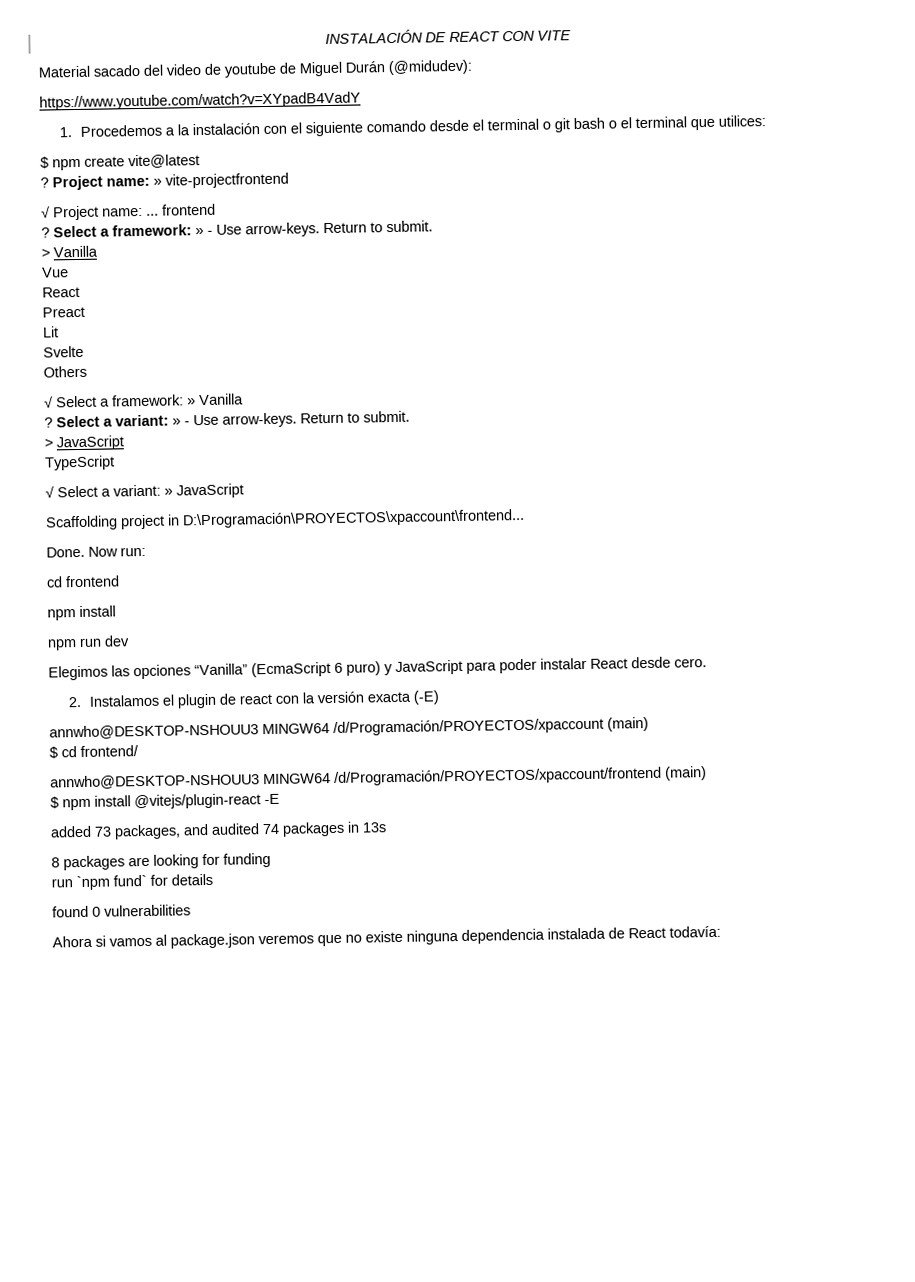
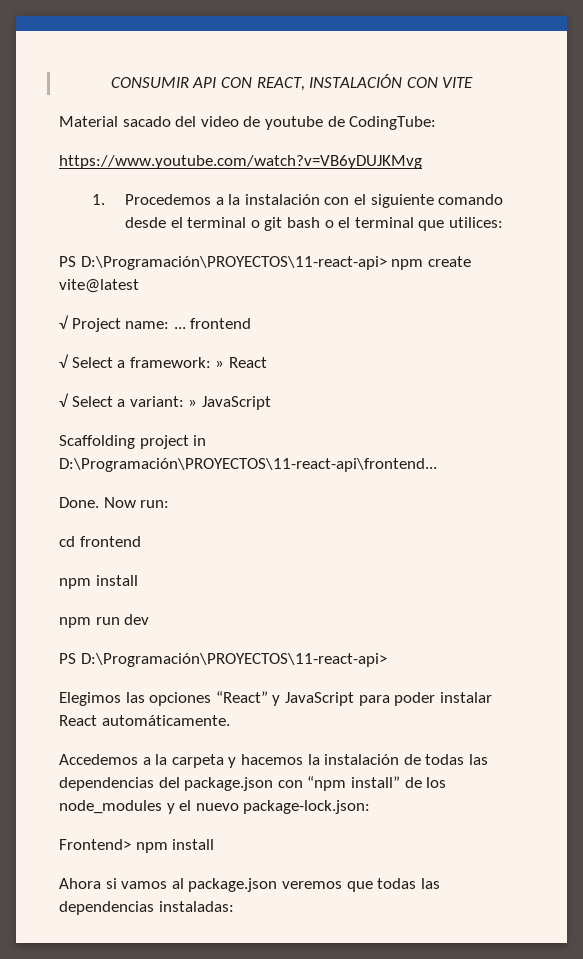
[325,29,500,45] INSTALACIÓN DE REACT -> [110,74,403,91] CONSUMIR API CON REACT, INSTALACIÓN
[299,59,472,77] [39,91,361,111] Miguel Durán (@midudev): // https://www.youtube.com/watch?v=XYpadB4VadY -> [349,116,437,130] [59,155,422,169] CodingTube: // https://www.youtube.com/watch?v=VB6yDUJKMvg
[40,156,49,169] $ -> [59,256,387,270] PS D:\Programación\PROYECTOS\11-react-api>
[40,172,289,191] // ? Project name: » vite-projectfrontend -> (139, 286) none
[41,220,433,238] [41,245,98,258] [42,267,69,278] [42,286,80,298] [42,306,85,318] [42,326,59,338] [43,345,84,358] [43,365,87,378] // ? Select a framework: » - Use arrow-keys. Return to submit. // > Vanilla // Vue // React // Preact // Lit // Svelte // Others -> (252, 323) none
[199,393,244,406] [44,410,410,428] [44,435,124,451] [45,455,115,471] Vanilla // ? Select a variant: » - Use arrow-keys. Return to submit. // > JavaScript // TypeScript -> [228,357,267,368] React
[182,508,525,529] D:\Programación\PROYECTOS\xpaccount\frontend... -> [59,458,437,472] D:\Programación\PROYECTOS\11-react-api\frontend...
(130, 641) none -> [59,653,387,667] // PS D:\Programación\PROYECTOS\11-react-api>
[194,661,381,678] “Vanilla” (EcmaScript 6 puro) -> [215,691,268,703] “React”
[631,656,707,669] [68,690,440,709] [49,716,649,740] [49,745,139,759] [50,766,707,790] [50,793,280,811] [50,821,387,840] [51,852,271,871] [51,873,213,891] [52,904,191,918] desde cero. // 2. Instalamos el plugin de react con la versión exacta (-E) // annwho@DESKTOP-NSHOUU3 MINGW64 /d/Programación/PROYECTOS/xpaccount (main) // $ cd frontend/ // annwho@DESKTOP-NSHOUU3 MINGW64 /d/Programación/PROYECTOS/xpaccount/frontend (main) // $ npm install @vitejs/plugin-react -E // added 73 packages, and audited 74 packages in 13s // 8 packages are looking for funding // run `npm fund` for details // found 0 vulnerabilities -> [101,715,230,726] [59,754,488,768] [59,776,447,791] [59,800,371,814] [59,839,215,853] automáticamente. // Accedemos a la carpeta y hacemos la instalación de todas las dependencias del package.json con “npm install” de los node_modules y el nuevo package-lock.json: // Frontend> npm install
[345,925,721,945] no existe ninguna dependencia instalada de React todavía: -> [377,878,440,889] [59,901,234,915] todas las dependencias instaladas:

